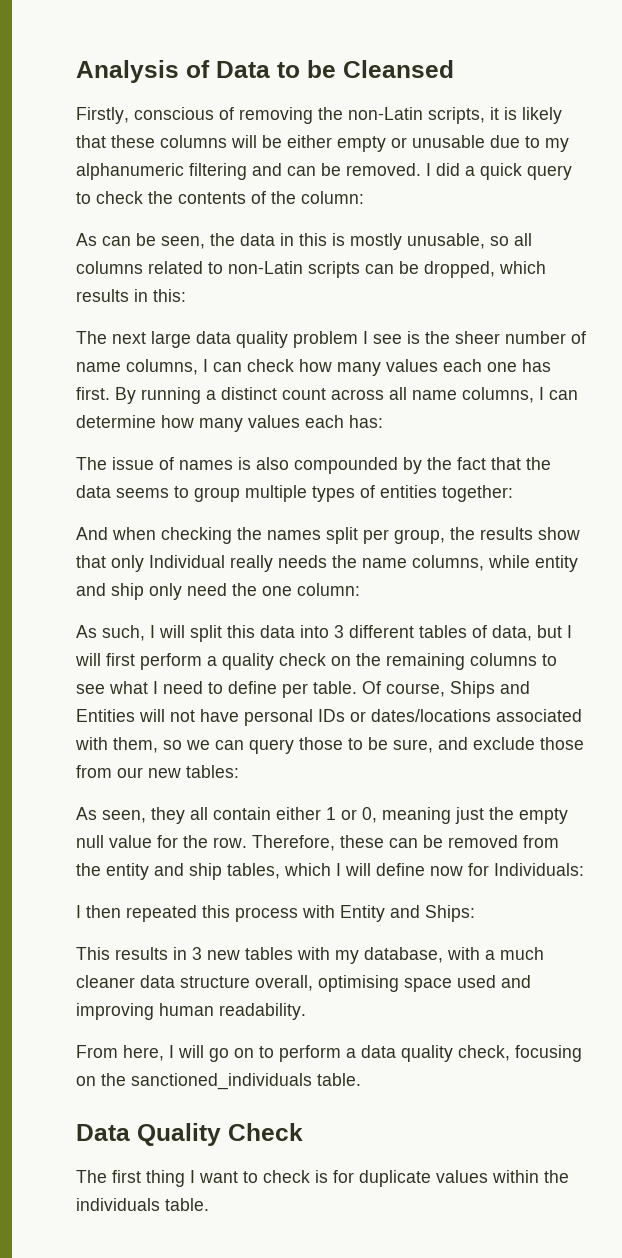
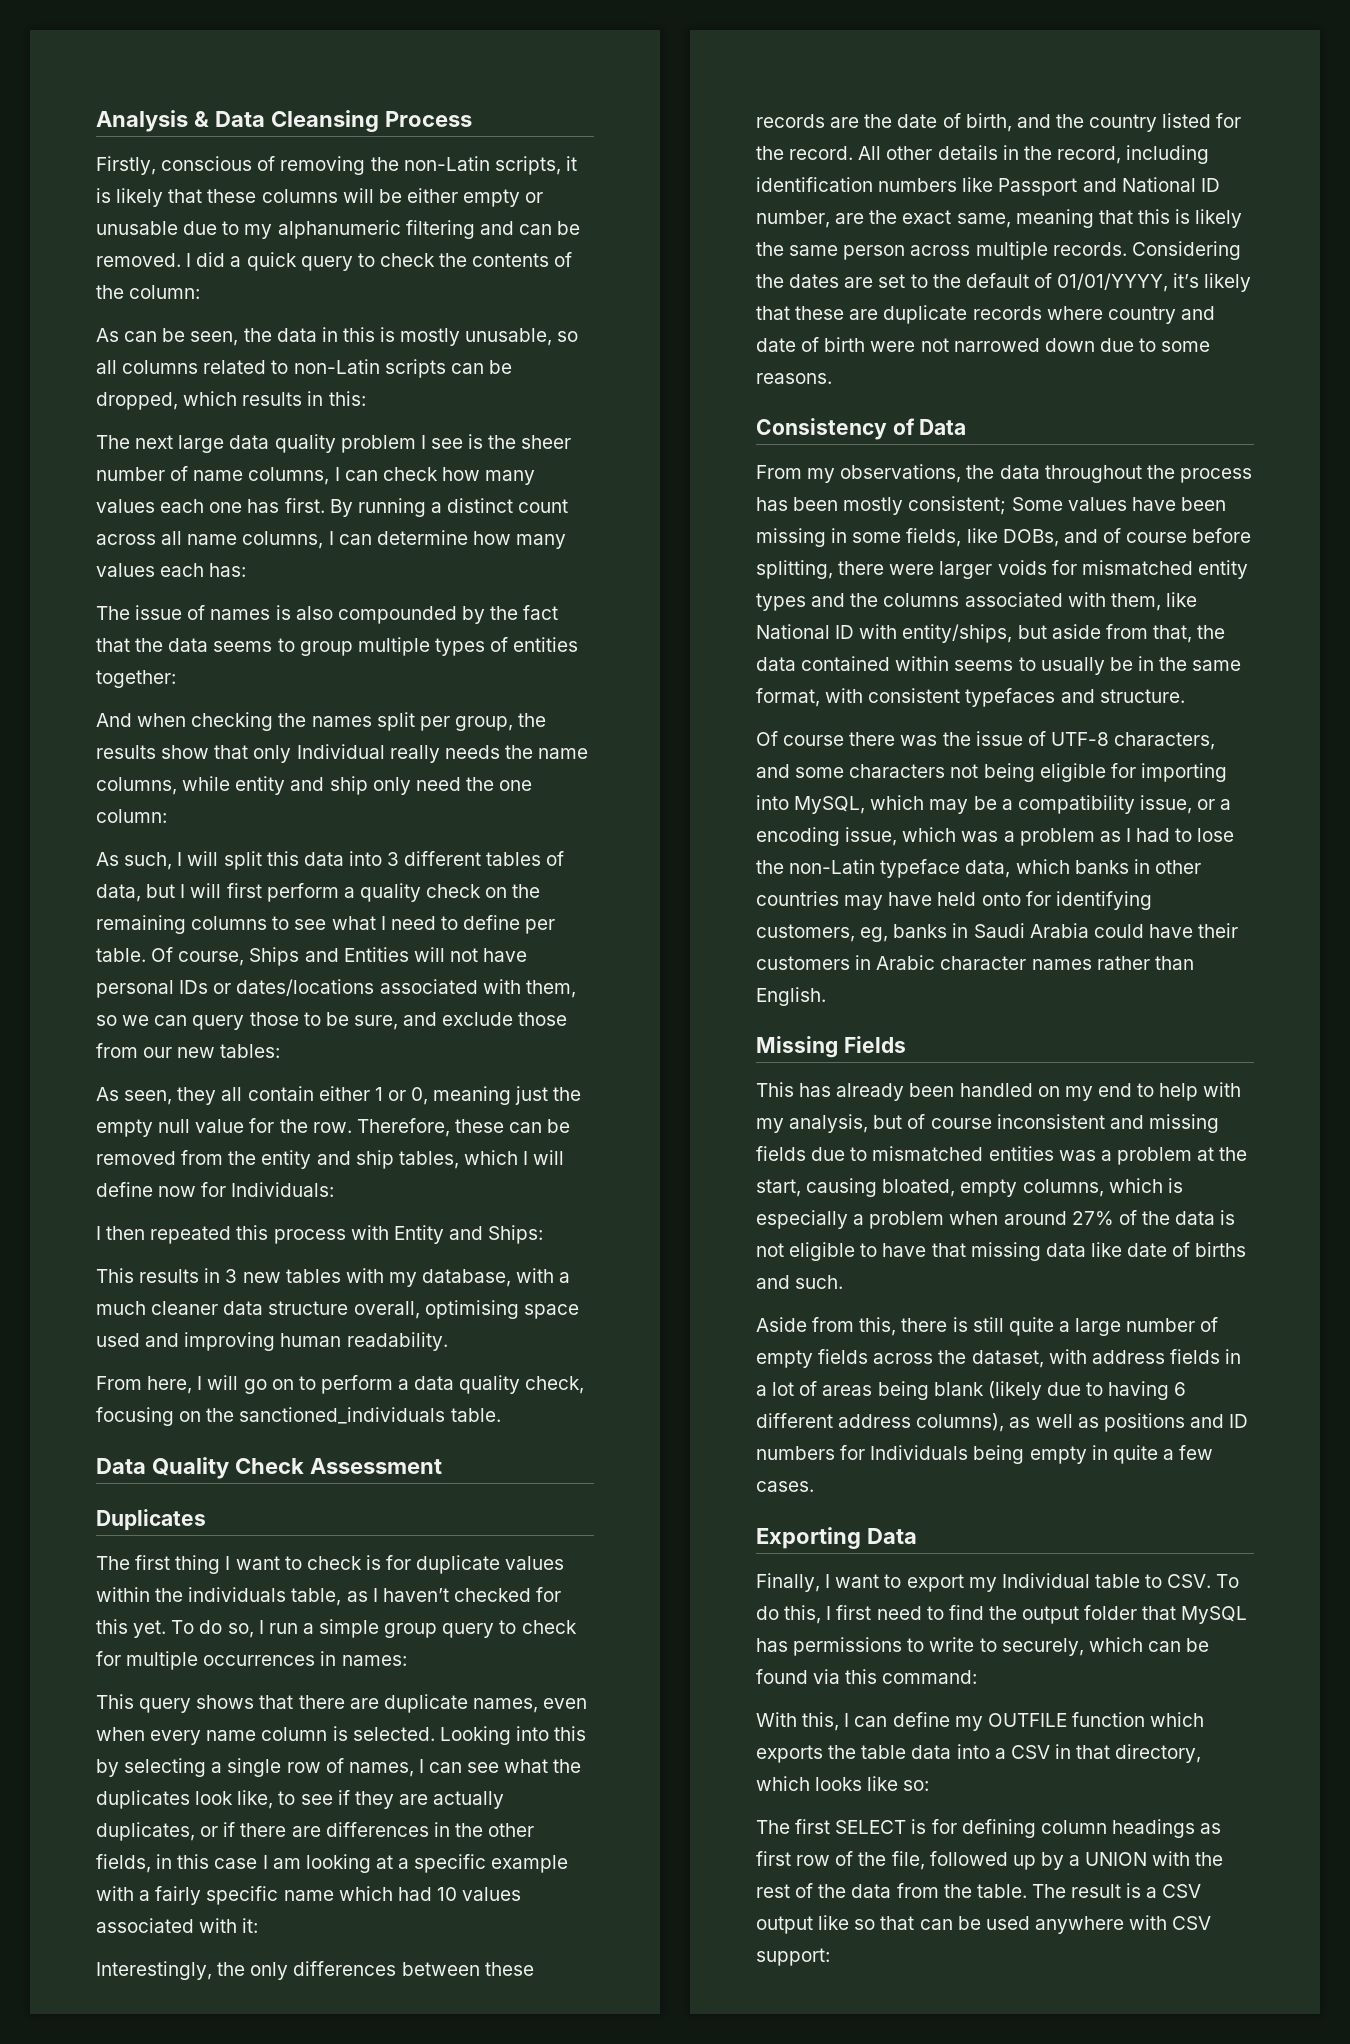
[186,60,454,78] of Data to be Cleansed -> [193,110,472,132] & Data Cleansing Process
(303, 1132) none -> [309,1458,442,1474] [96,1509,206,1531] Assessment // Duplicates
[165,1198,209,1211] table. -> [291,1587,562,1606] [96,1619,577,1638] [96,1651,407,1670] [96,1694,588,1713] [96,1726,587,1745] [96,1758,582,1777] [96,1790,505,1809] [96,1822,535,1841] [96,1854,569,1873] [96,1886,522,1905] [96,1918,259,1933] [96,1961,534,1980] [756,113,1242,132] [756,145,1210,164] [756,177,1220,196] [756,209,1243,228] [756,241,1241,260] [756,273,1252,292] [756,305,1215,324] [756,337,1211,352] [756,373,832,384] [756,418,967,440] [756,464,1252,483] [756,496,1226,515] [756,528,1252,547] [756,560,1248,579] [756,592,1197,611] [756,624,1226,643] [756,656,1242,675] [756,688,1185,707] [756,731,1216,750] [756,763,1227,782] [756,795,1232,814] [756,827,1235,846] [756,859,1201,878] [756,891,1152,910] [756,923,1239,942] [756,955,1194,970] [756,987,826,1006] [756,1036,906,1058] [756,1082,1242,1101] [756,1114,1219,1133] [756,1146,1248,1165] [756,1178,1183,1197] [756,1210,1236,1229] [756,1242,1247,1261] [756,1275,844,1289] [756,1317,1219,1336] [756,1349,1242,1368] [756,1381,1187,1400] [756,1413,1249,1432] [756,1445,1214,1464] [756,1481,814,1492] [756,1527,917,1549] [756,1573,1240,1592] [756,1605,1248,1624] [756,1637,1210,1656] [756,1669,978,1684] [756,1712,1205,1731] [756,1744,1202,1763] [756,1776,930,1791] [756,1819,1222,1838] [756,1851,1224,1870] [756,1883,1202,1898] [756,1915,1212,1934] [756,1948,830,1966] table, as I haven’t checked for this yet. To do so, I run a simple group query to check for multiple occurrences in names: // This query shows that there are duplicate names, even when every name column is selected. Looking into this by selecting a single row of names, I can see what the duplicates look like, to see if they are actually duplicates, or if there are differences in the other fields, in this case I am looking at a specific example with a fairly specific name which had 10 values associated with it: // Interestingly, the only differences between these records are the date of birth, and the country listed for the record. All other details in the record, including identification numbers like Passport and National ID number, are the exact same, meaning that this is likely the same person across multiple records. Considering the dates are set to the default of 01/01/YYYY, it’s likely that these are duplicate records where country and date of birth were not narrowed down due to some reasons. // Consistency of Data // From my observations, the data throughout the process has been mostly consistent; Some values have been missing in some fields, like DOBs, and of course before splitting, there were larger voids for mismatched entity types and the columns associated with them, like National ID with entity/ships, but aside from that, the data contained within seems to usually be in the same format, with consistent typefaces and structure. // Of course there was the issue of UTF-8 characters, and some characters not being eligible for importing into MySQL, which may be a compatibility issue, or a encoding issue, which was a problem as I had to lose the non-Latin typeface data, which banks in other countries may have held onto for identifying customers, eg, banks in Saudi Arabia could have their customers in Arabic character names rather than English. // Missing Fields // This has already been handled on my end to help with my analysis, but of course inconsistent and missing fields due to mismatched entities was a problem at the start, causing bloated, empty columns, which is especially a problem when around 27% of the data is not eligible to have that missing data like date of births and such. // Aside from this, there is still quite a large number of empty fields across the dataset, with address fields in a lot of areas being blank (likely due to having 6 different address columns), as well as positions and ID numbers for Individuals being empty in quite a few cases. // Exporting Data // Finally, I want to export my Individual table to CSV. To do this, I first need to find the output folder that MySQL has permissions to write to securely, which can be found via this command: // With this, I can define my OUTFILE function which exports the table data into a CSV in that directory, which looks like so: // The first SELECT is for defining column headings as first row of the file, followed up by a UNION with the rest of the data from the table. The result is a CSV output like so that can be used anywhere with CSV support:

